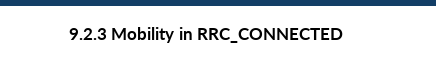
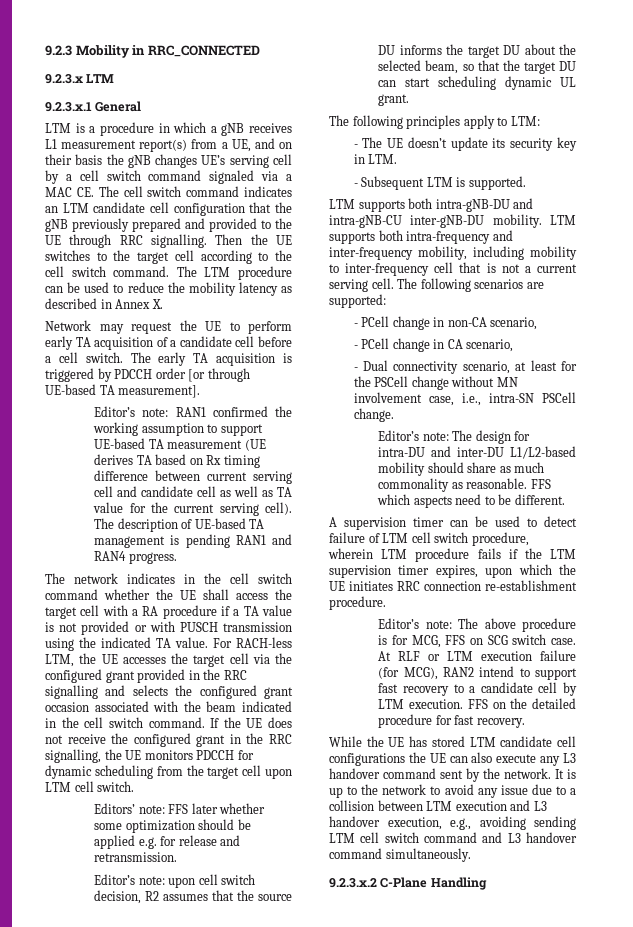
(344, 35) none -> [45,74,115,84] [45,101,142,112] [45,122,292,136] [45,138,292,152] [45,154,292,168] [45,170,292,184] [45,186,292,197] [45,202,292,216] [45,218,292,232] [45,234,292,248] [45,250,292,264] [45,266,292,280] [45,282,292,296] [45,298,163,309] [45,320,292,334] [45,336,292,350] [45,352,292,366] [45,368,250,382] [45,384,201,398] [94,406,292,417] [93,422,263,436] [94,438,266,451] [94,454,260,468] [94,470,292,484] [94,486,292,497] [93,502,292,516] [94,518,265,532] [94,534,292,548] [94,551,177,564] [45,573,292,584] [45,589,292,600] [45,605,292,619] [45,621,292,635] [45,637,292,651] [45,653,292,667] [45,669,247,683] [45,685,293,699] [45,701,292,712] [45,717,292,728] [45,733,293,747] [45,749,254,763] [45,765,293,779] [45,781,135,792] [94,803,266,814] [94,819,251,833] [94,835,241,849] [94,852,178,862] [94,874,256,888] [94,890,292,904] [378,44,576,58] [378,60,576,74] [378,76,576,90] [378,94,410,106] [329,115,540,129] [353,137,577,151] [353,154,398,164] [353,176,526,190] [329,198,534,212] [329,214,576,228] [329,230,513,244] [329,246,577,260] [329,262,577,276] [329,278,544,292] [329,294,386,308] [353,316,538,330] [353,338,514,352] [353,360,577,374] [353,376,518,390] [353,392,576,406] [353,408,394,422] [378,430,531,444] [378,446,576,459] [378,462,545,476] [378,478,551,492] [377,494,565,508] [329,516,577,530] [329,532,529,546] [328,548,576,562] [329,564,576,578] [329,580,577,591] [329,596,386,610] [378,618,576,632] [378,634,576,648] [378,650,576,661] [378,666,577,680] [378,682,577,696] [378,698,576,709] [378,714,525,728] [329,736,576,747] [329,752,576,766] [329,768,576,782] [329,784,576,798] [329,800,547,811] [329,816,576,830] [329,832,577,843] [329,848,471,862] [329,877,487,890] // 9.2.3.x LTM // 9.2.3.x.1 General // LTM is a procedure in which a gNB receives L1 measurement report(s) from a UE, and on their basis the gNB changes UE’s serving cell by a cell switch command signaled via a MAC CE. The cell switch command indicates an LTM candidate cell configuration that the gNB previously prepared and provided to the UE through RRC signalling. Then the UE switches to the target cell according to the cell switch command. The LTM procedure can be used to reduce the mobility latency as described in Annex X. // Network may request the UE to perform early TA acquisition of a candidate cell before a cell switch. The early TA acquisition is triggered by PDCCH order [or through UE-based TA measurement]. // Editor’s note: RAN1 confirmed the working assumption to support UE-based TA measurement (UE derives TA based on Rx timing difference between current serving cell and candidate cell as well as TA value for the current serving cell). The description of UE-based TA management is pending RAN1 and RAN4 progress. // The network indicates in the cell switch command whether the UE shall access the target cell with a RA procedure if a TA value is not provided or with PUSCH transmission using the indicated TA value. For RACH-less LTM, the UE accesses the target cell via the configured grant provided in the RRC signalling and selects the configured grant occasion associated with the beam indicated in the cell switch command. If the UE does not receive the configured grant in the RRC signalling, the UE monitors PDCCH for dynamic scheduling from the target cell upon LTM cell switch. // Editors’ note: FFS later whether some optimization should be applied e.g. for release and retransmission. // Editor’s note: upon cell switch decision, R2 assumes that the source DU informs the target DU about the selected beam, so that the target DU can start scheduling dynamic UL grant. // The following principles apply to LTM: // - The UE doesn’t update its security key in LTM. // - Subsequent LTM is supported. // LTM supports both intra-gNB-DU and intra-gNB-CU inter-gNB-DU mobility. LTM supports both intra-frequency and inter-frequency mobility, including mobility to inter-frequency cell that is not a current serving cell. The following scenarios are supported: // - PCell change in non-CA scenario, // - PCell change in CA scenario, // - Dual connectivity scenario, at least for the PSCell change without MN involvement case, i.e., intra-SN PSCell change. // Editor’s note: The design for intra-DU and inter-DU L1/L2-based mobility should share as much commonality as reasonable. FFS which aspects need to be different. // A supervision timer can be used to detect failure of LTM cell switch procedure, wherein LTM procedure fails if the LTM supervision timer expires, upon which the UE initiates RRC connection re-establishment procedure. // Editor’s note: The above procedure is for MCG, FFS on SCG switch case. At RLF or LTM execution failure (for MCG), RAN2 intend to support fast recovery to a candidate cell by LTM execution. FFS on the detailed procedure for fast recovery. // While the UE has stored LTM candidate cell configurations the UE can also execute any L3 handover command sent by the network. It is up to the network to avoid any issue due to a collision between LTM execution and L3 handover execution, e.g., avoiding sending LTM cell switch command and L3 handover command simultaneously. // 9.2.3.x.2 C-Plane Handling

